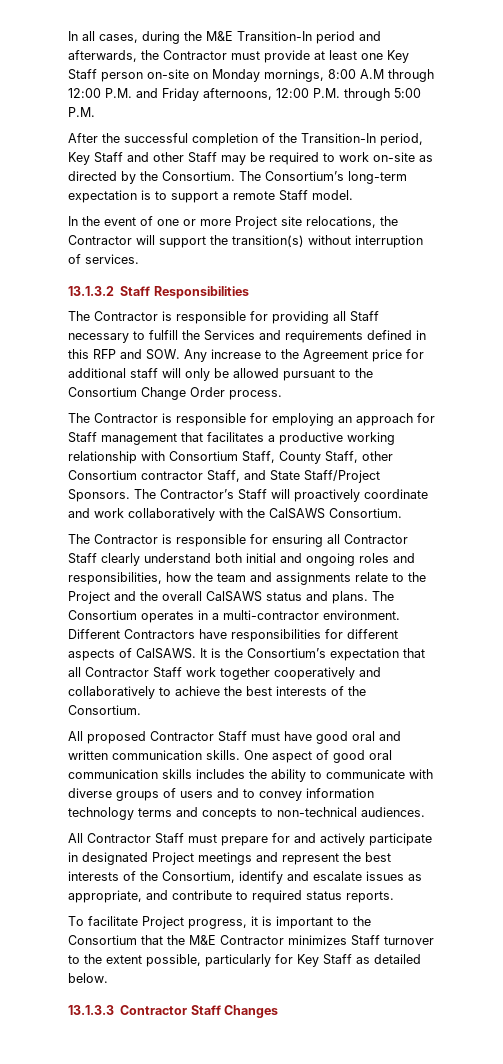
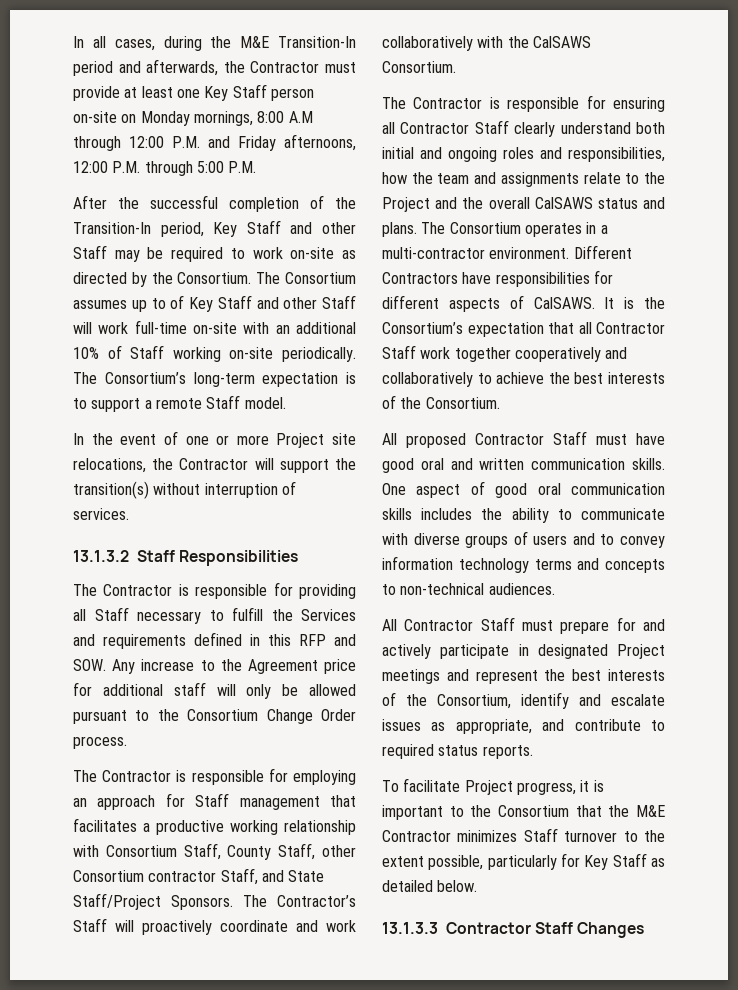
(261, 176) none -> [285,272,357,284] [73,295,356,312] [73,320,356,334] [73,345,356,362] [73,372,97,384] Consortium assumes up to of Key Staff and other Staff will work full-time on-site with an additional 10% of Staff working on-site periodically. The

